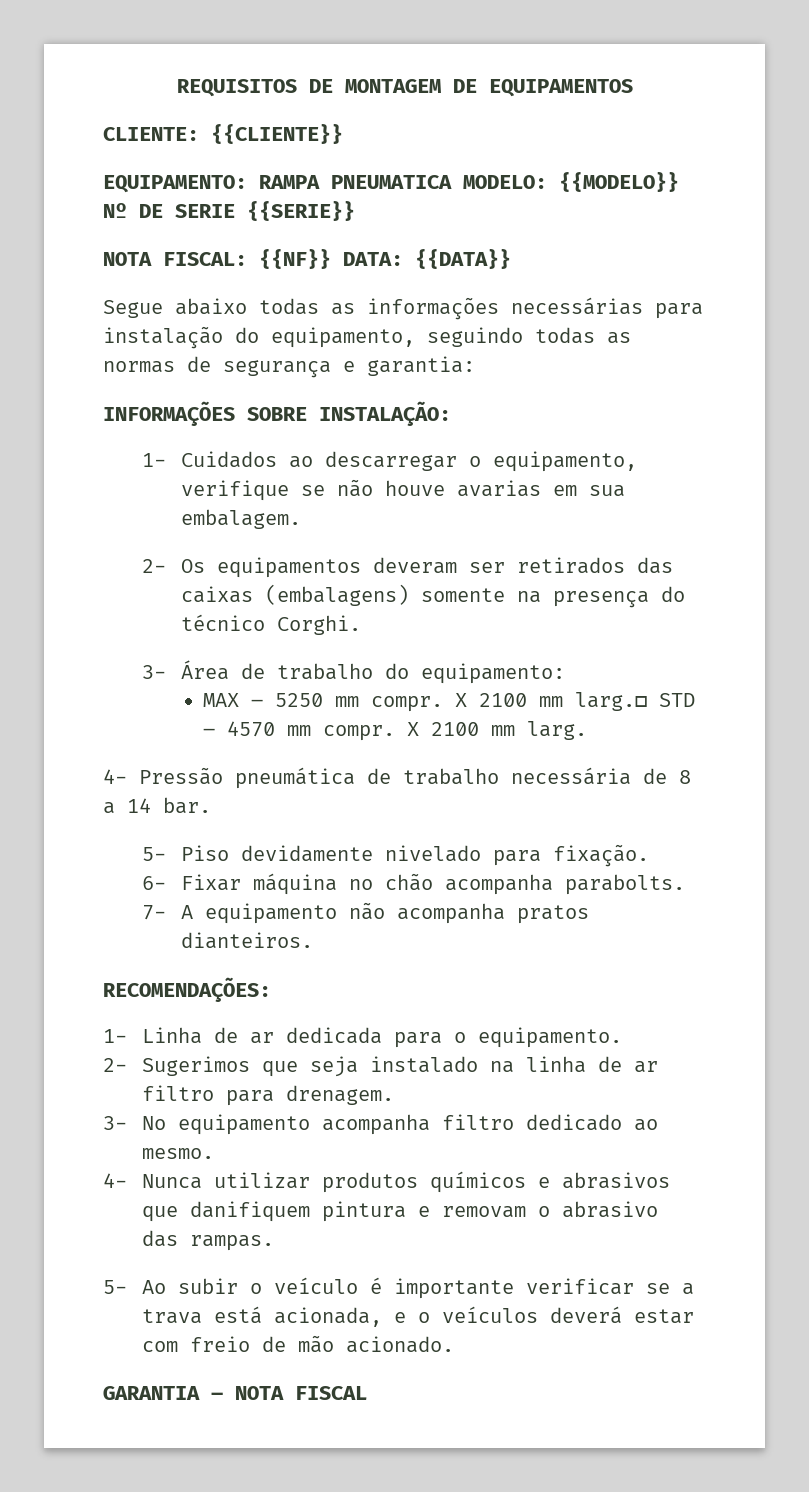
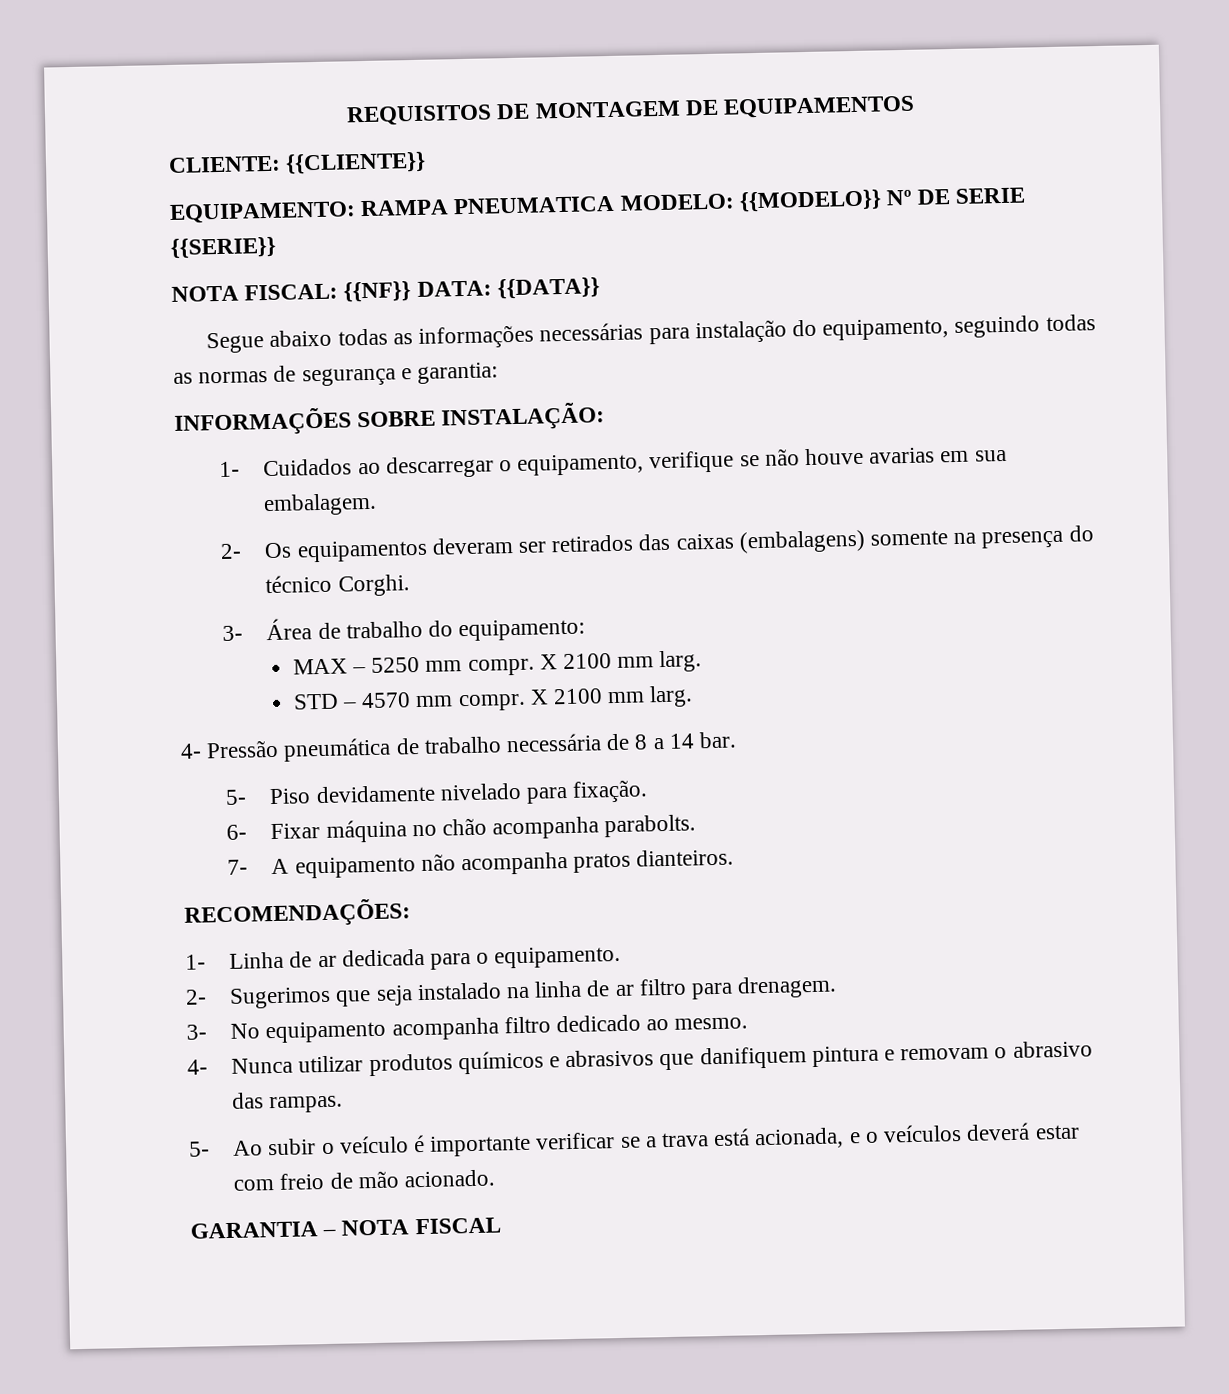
[575,692,648,711] larg.□ -> [659,650,703,673] larg. //

